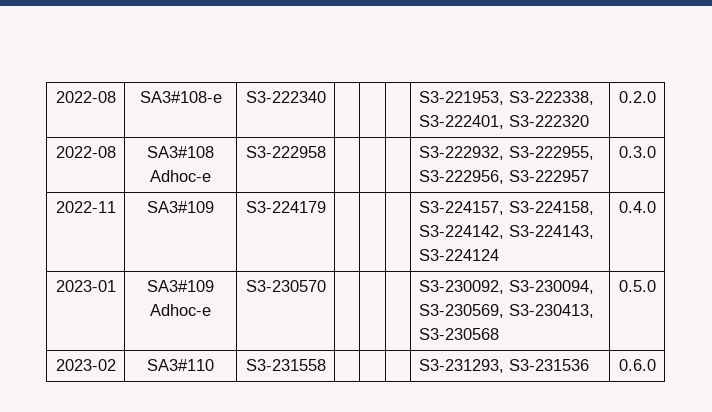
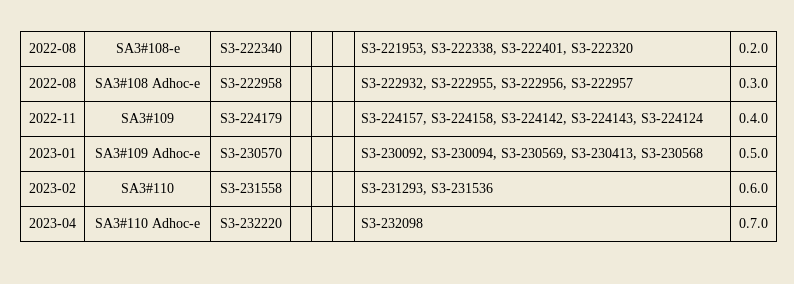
(656, 365) none -> [29,218,76,228] [95,218,200,228] [219,218,282,228] [360,218,423,228] [739,218,768,228] // 2023-04 | SA3#110 Adhoc-e | S3-232220 | | | | S3-232098 | 0.7.0

